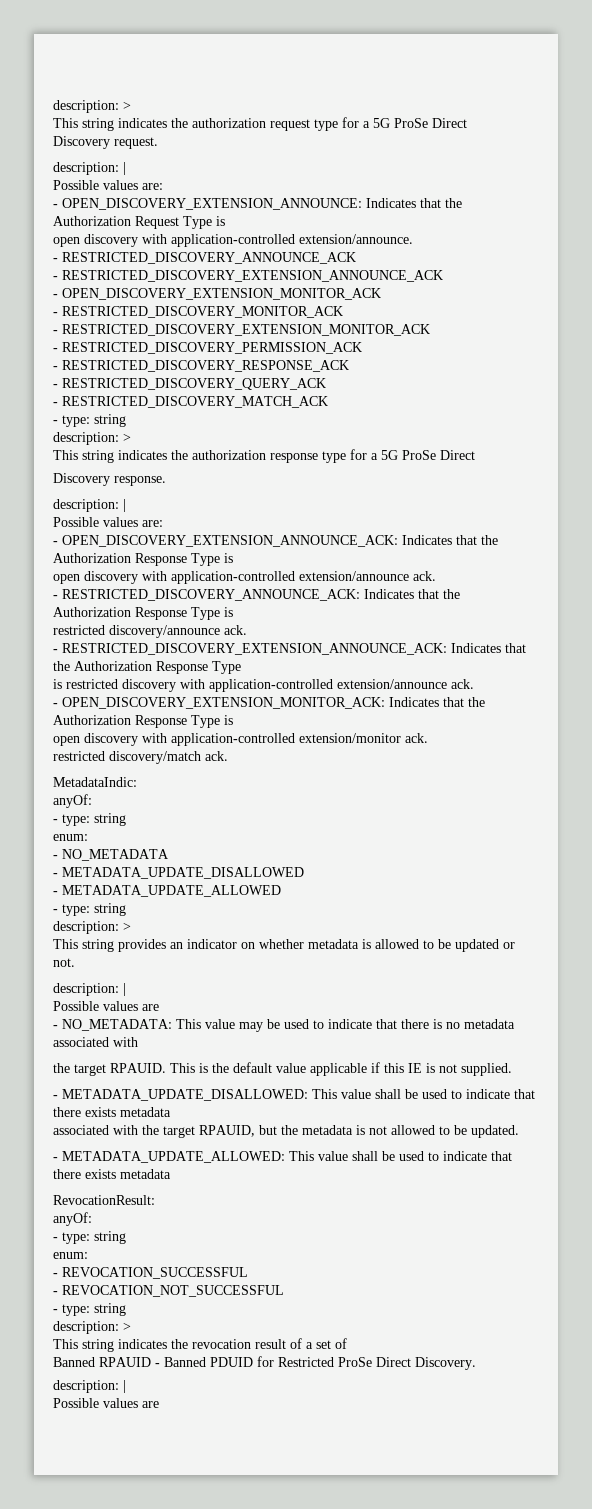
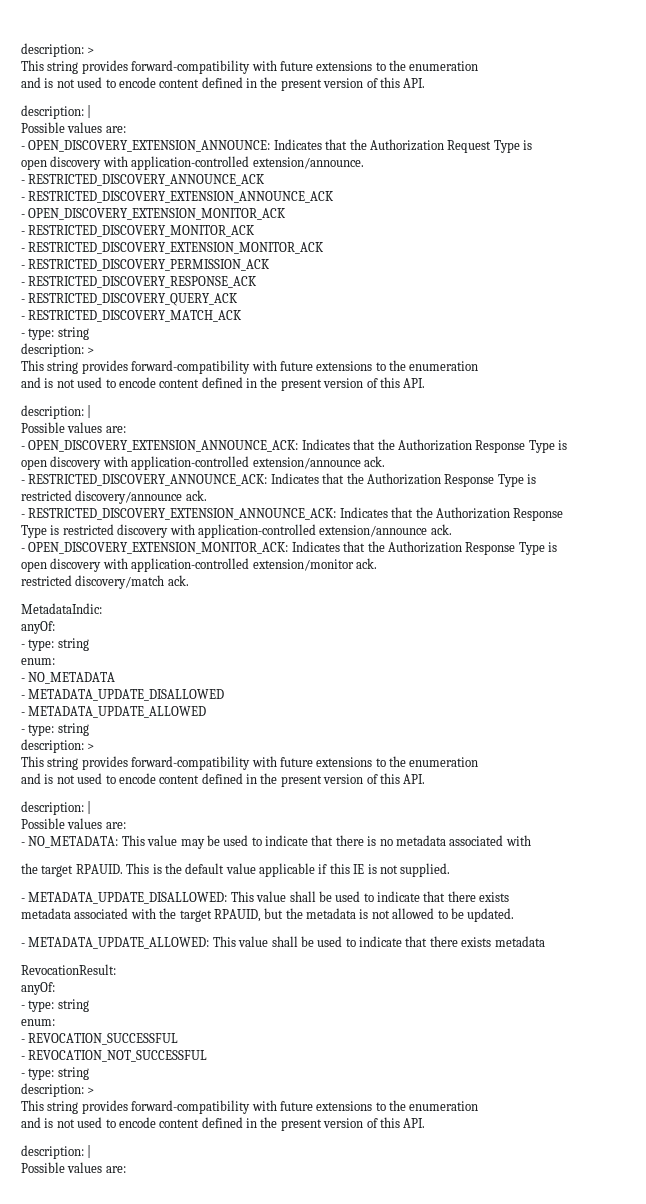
[53,100,131,113] [53,117,467,131] [53,136,158,149] description: > // This string indicates the authorization request type for a 5G ProSe Direct // Discovery request. -> [21,43,95,57] [21,60,479,74] [21,77,426,91] description: > // This string provides forward-compatibility with future extensions to the enumeration // and is not used to encode content defined in the present version of this API.
[118,449,475,463] [53,473,166,486] indicates the authorization response type for a 5G ProSe Direct // Discovery response. -> [81,360,479,374] [21,377,426,391] provides forward-compatibility with future extensions to the enumeration // and is not used to encode content defined in the present version of this API.
[212,661,241,674] Type // -> [21,525,47,538] // Type
[170,939,515,952] [53,958,75,967] [53,983,126,996] [53,1001,159,1011] an indicator on whether metadata is allowed to be updated or not. // description: | // Possible values are -> [131,756,479,770] [21,773,426,787] [21,801,92,815] [21,818,126,829] forward-compatibility with future extensions to the enumeration // and is not used to encode content defined in the present version of this API. // description: | // Possible values are:
[120,1107,171,1117] metadata // -> [21,908,71,919] // metadata
[118,1338,347,1349] [53,1356,476,1370] [53,1380,126,1393] [53,1398,159,1408] indicates the revocation result of a set of // Banned RPAUID - Banned PDUID for Restricted ProSe Direct Discovery. // description: | // Possible values are -> [81,1100,479,1114] [21,1117,426,1131] [21,1145,92,1159] [21,1162,126,1173] provides forward-compatibility with future extensions to the enumeration // and is not used to encode content defined in the present version of this API. // description: | // Possible values are:

